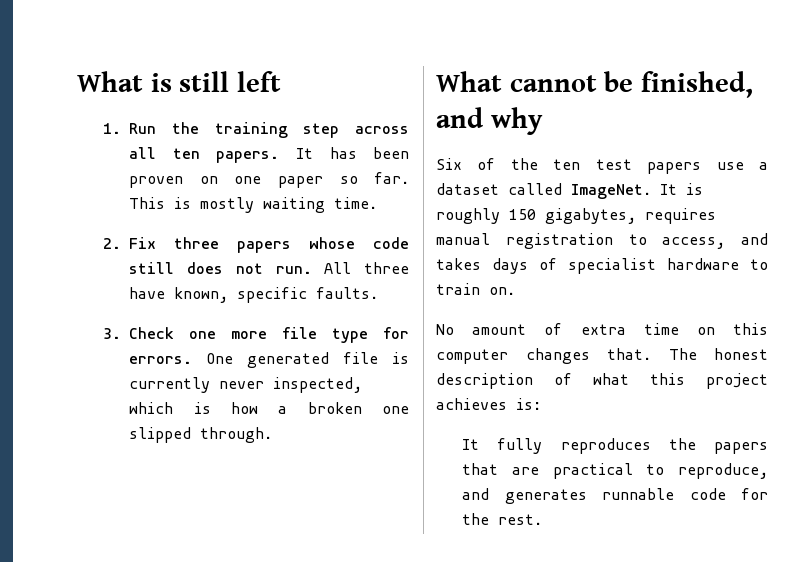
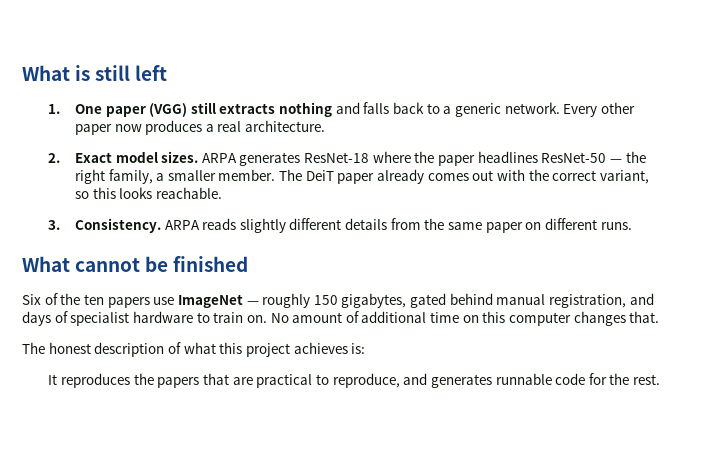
[129,122,409,138] [129,147,409,163] [129,172,409,188] [129,197,378,213] [103,237,409,253] [129,262,409,274] [129,287,379,303] [103,327,410,343] [129,352,409,368] [129,377,363,393] [129,402,410,414] [129,427,273,443] Run the training step across all ten papers. It has been proven on one paper so far. This is mostly waiting time. // 2. Fix three papers whose code still does not run. All three have known, specific faults. // 3. Check one more file type for errors. One generated file is currently never inspected, which is how a broken one slipped through. -> [74,102,635,117] [74,120,326,135] [48,151,646,166] [74,169,649,184] [74,187,222,199] [48,218,632,233] One paper (VGG) still extracts nothing and falls back to a generic network. Every other paper now produces a real architecture. // 2. Exact model sizes. ARPA generates ResNet-18 where the paper headlines ResNet-50 — the right family, a smaller member. The DeiT paper already comes out with the correct variant, so this looks reachable. // 3. Consistency. ARPA reads slightly different details from the same paper on different runs.
[640,71,753,98] [436,107,543,135] finished, and why -> [173,256,249,272] finished
[595,159,632,170] test -> (104, 299) none
[759,162,768,170] [436,183,703,199] [436,208,716,224] [436,233,768,249] [436,258,481,270] a dataset called ImageNet. It is roughly 150 gigabytes, requires manual registration to access, and takes -> [177,293,654,308] ImageNet — roughly 150 gigabytes, gated behind manual registration, and
(515, 291) // -> (267, 319) none
[580,324,626,335] extra -> [361,311,427,323] additional
(651, 354) none -> (660, 317) //
[497,438,543,454] fully -> (58, 379) none

